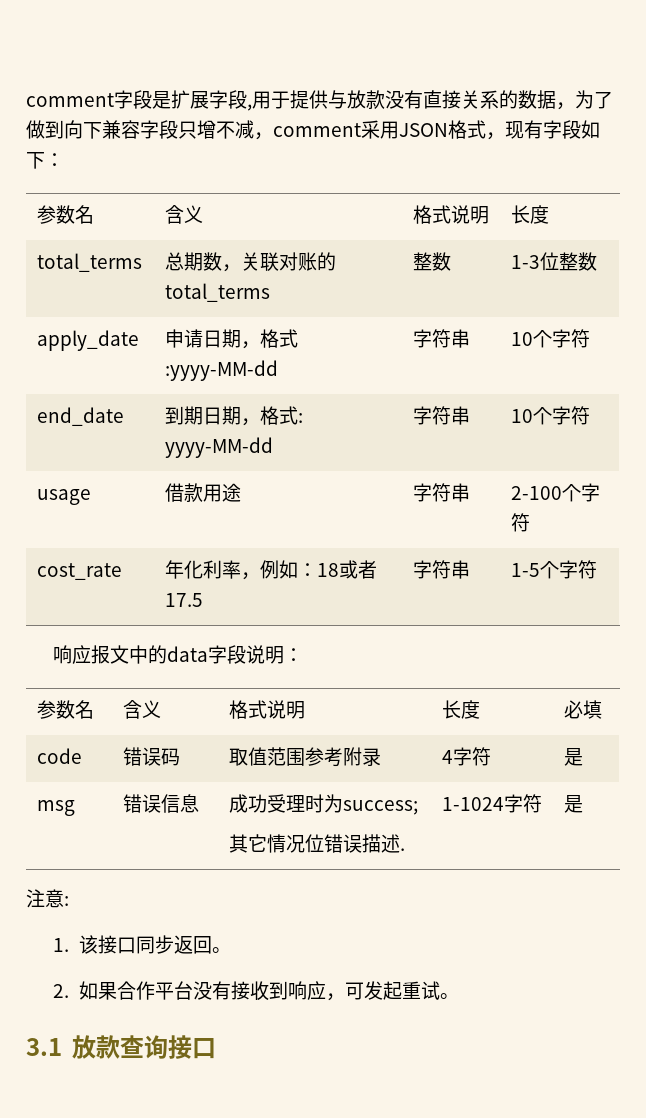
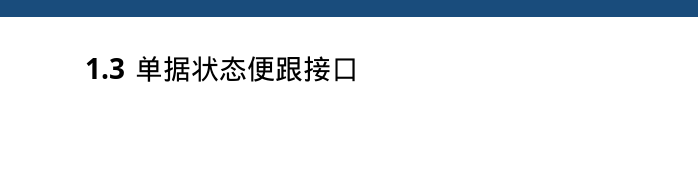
[26,90,613,111] [26,120,600,140] [26,152,64,169] [37,205,95,224] [165,205,204,224] [413,205,490,224] [511,205,550,224] [37,253,143,272] [165,252,337,272] [165,283,271,302] [413,252,452,271] [511,252,598,271] [37,330,140,351] [165,329,299,349] [165,360,279,381] [413,329,471,348] [511,329,591,348] [37,407,125,426] [165,406,304,426] [165,437,274,458] [413,406,471,425] [511,406,591,425] [37,489,92,505] [165,483,242,502] [413,483,471,502] [511,483,601,502] [511,513,531,532] [37,563,123,580] [165,560,378,580] [165,593,204,607] [413,560,471,579] [511,560,598,579] [52,645,303,664] [37,700,95,719] [123,700,162,719] [229,700,306,719] [442,700,481,719] [564,700,603,719] [37,748,83,764] [123,747,181,766] [229,747,382,767] [442,747,492,766] [564,748,584,766] [37,800,76,816] [123,794,200,813] [229,794,419,815] [229,834,406,853] [442,794,543,813] [564,795,584,813] [26,889,69,908] [52,935,232,954] [52,981,460,1001] [26,1035,168,1059] comment字段是扩展字段,用于提供与放款没有直接关系的数据，为了做到向下兼容字段只增不减，comment采用JSON格式，现有字段如下： // 参数名 | 含义 | 格式说明 | 长度 // total_terms | 总期数，关联对账的total_terms | 整数 | 1-3位整数 // apply_date | 申请日期，格式:yyyy-MM-dd | 字符串 | 10个字符 // end_date | 到期日期，格式: yyyy-MM-dd | 字符串 | 10个字符 // usage | 借款用途 | 字符串 | 2-100个字符 // cost_rate | 年化利率，例如：18或者17.5 | 字符串 | 1-5个字符 // 响应报文中的data字段说明： // 参数名 | 含义 | 格式说明 | 长度 | 必填 // code | 错误码 | 取值范围参考附录 | 4字符 | 是 // msg | 错误信息 | 成功受理时为success; // 其它情况位错误描述. | 1-1024字符 | 是 // 注意: // 1.该接口同步返回。 // 2.如果合作平台没有接收到响应，可发起重试。 // 3.1放款查询 -> [85,56,304,82] 1.3单据状态便跟

